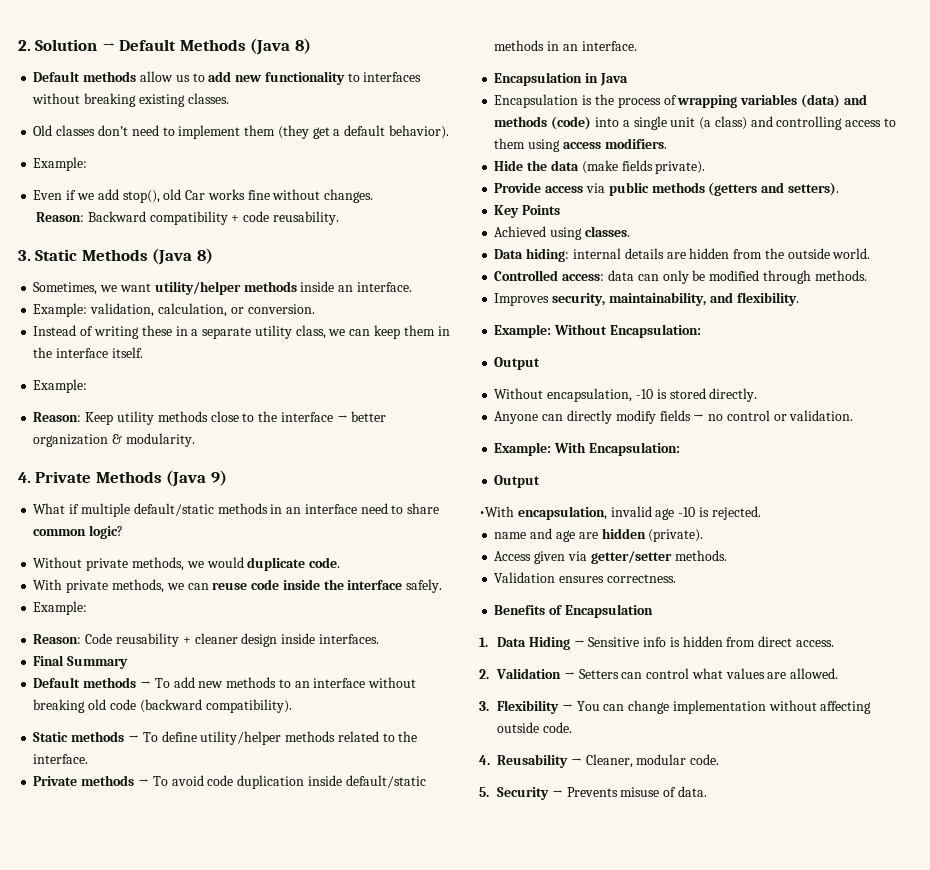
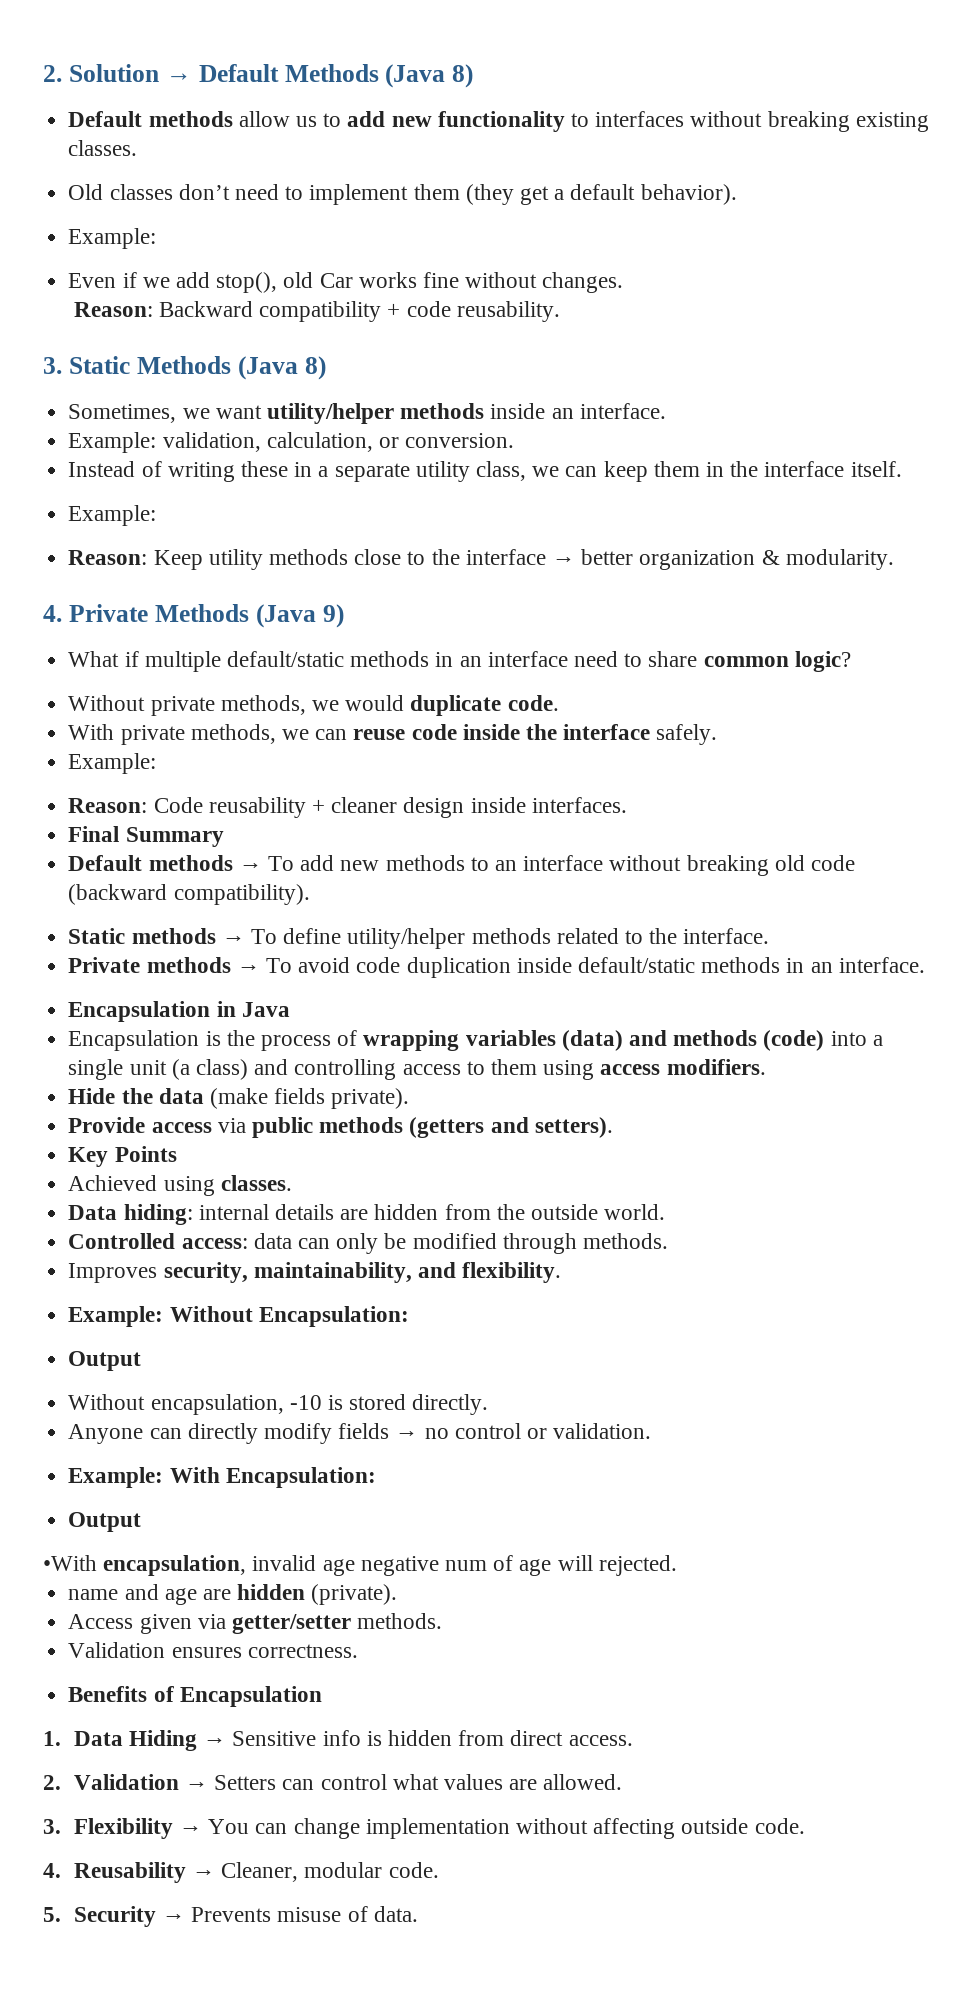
[678,507,709,517] -10 is -> [360,1555,593,1576] negative num of age will

